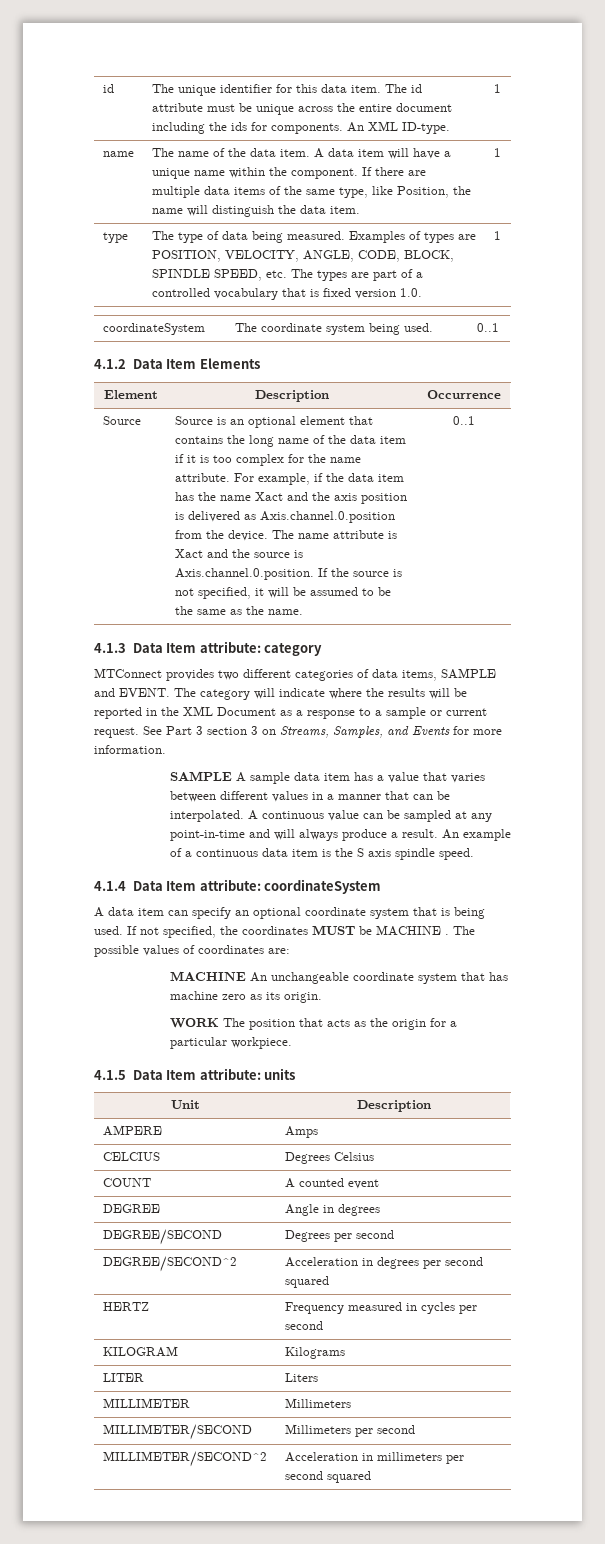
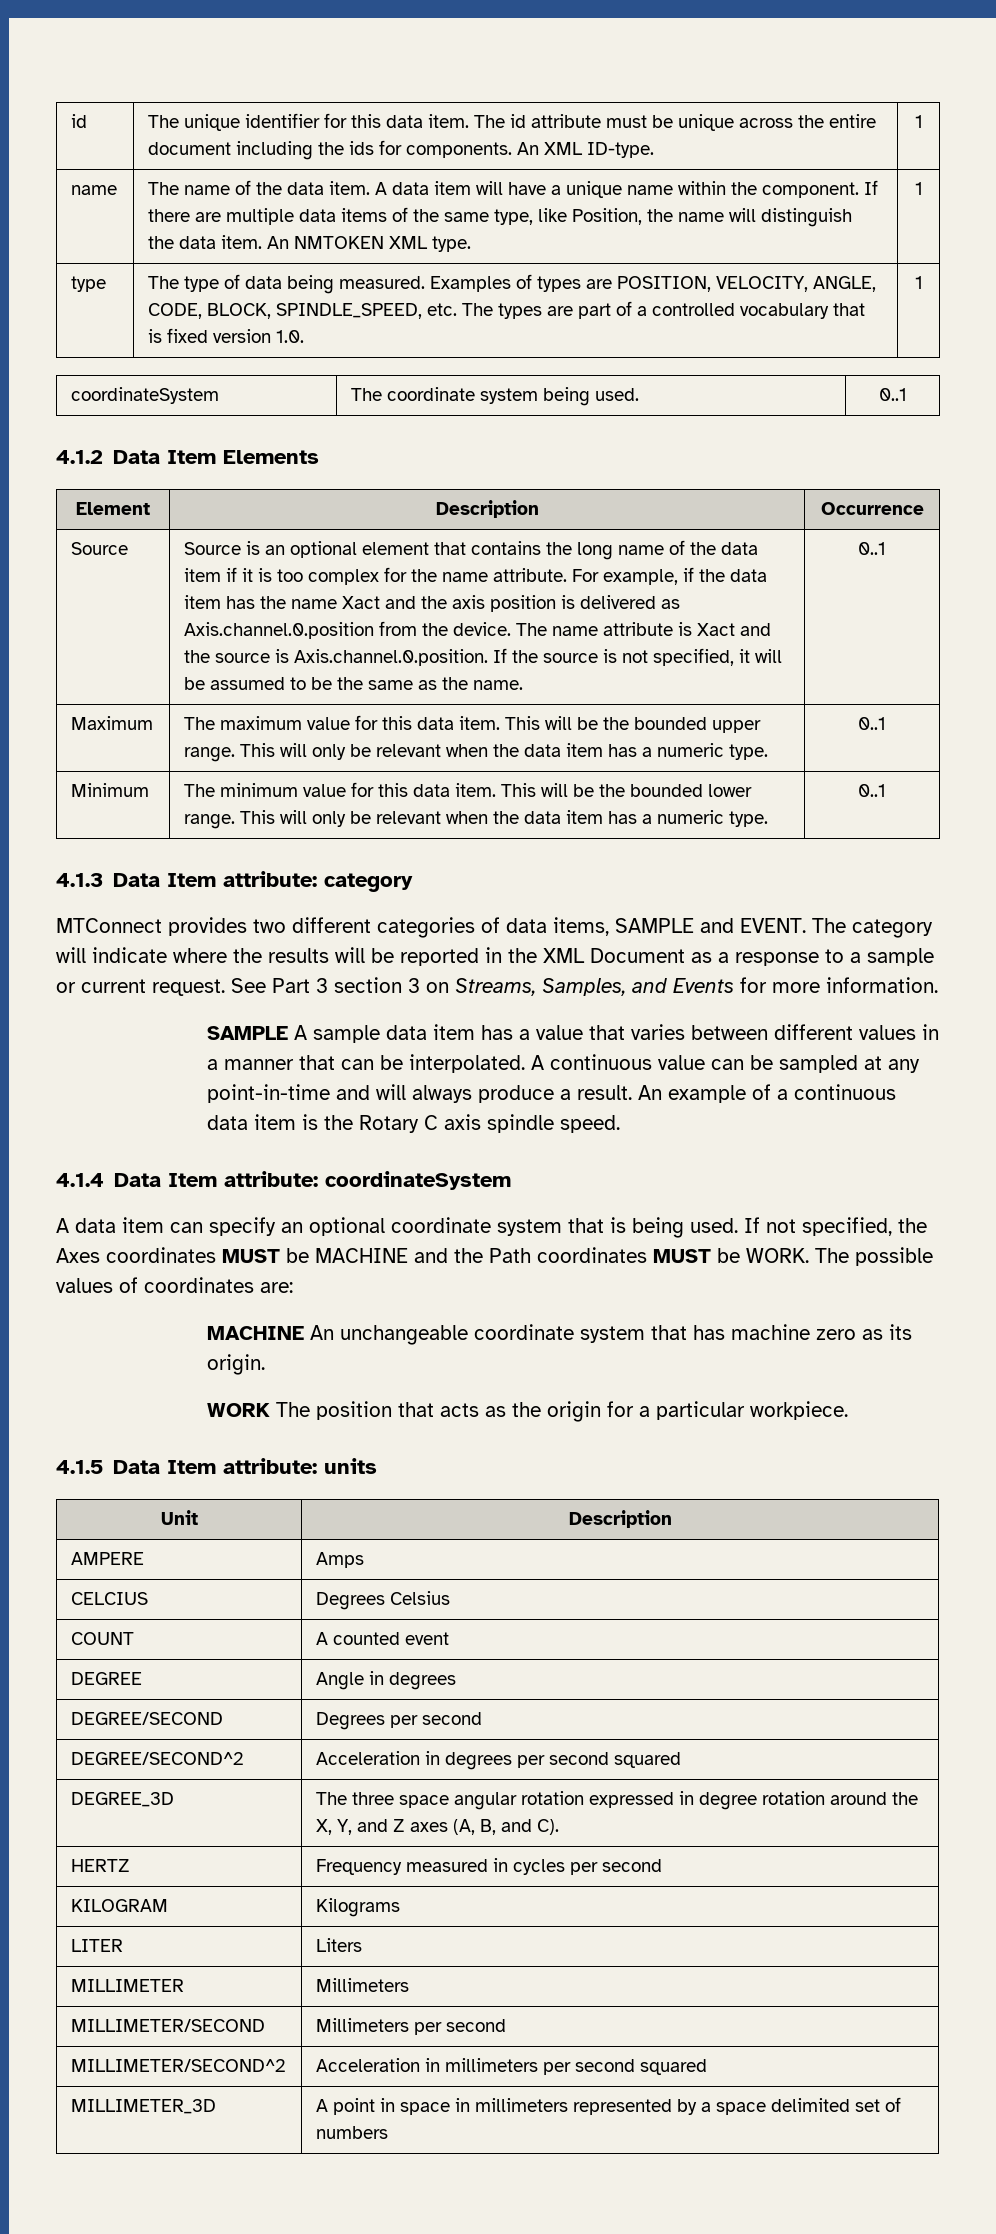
(360, 210) none -> [267,236,472,252] An NMTOKEN XML type.
[151,269,262,281] SPINDLE SPEED, -> [276,303,423,319] SPINDLE_SPEED,
(475, 420) none -> [71,716,154,730] [184,715,762,733] [184,743,769,762] [858,717,886,730] [71,783,150,797] [184,782,753,797] [184,810,769,829] [858,784,886,797] // Maximum | The maximum value for this data item. This will be the bounded upper range. This will only be relevant when the data item has a numeric type. | 0..1 // Minimum | The minimum value for this data item. This will be the bounded lower range. This will only be relevant when the data item has a numeric type. | 0..1
[356,848,364,857] S -> [359,1115,439,1133] Rotary C
(238, 930) none -> [56,1248,100,1263] Axes
[445,934,449,935] . -> [414,1247,809,1263] and the Path coordinates MUST be WORK.
(329, 1282) none -> [71,1792,175,1807] [316,1791,919,1810] [316,1819,560,1835] // DEGREE_3D | The three space angular rotation expressed in degree rotation around the X, Y, and Z axes (A, B, and C).
(371, 1477) none -> [71,2099,217,2114] [316,2097,902,2115] [316,2126,389,2139] // MILLIMETER_3D | A point in space in millimeters represented by a space delimited set of numbers

